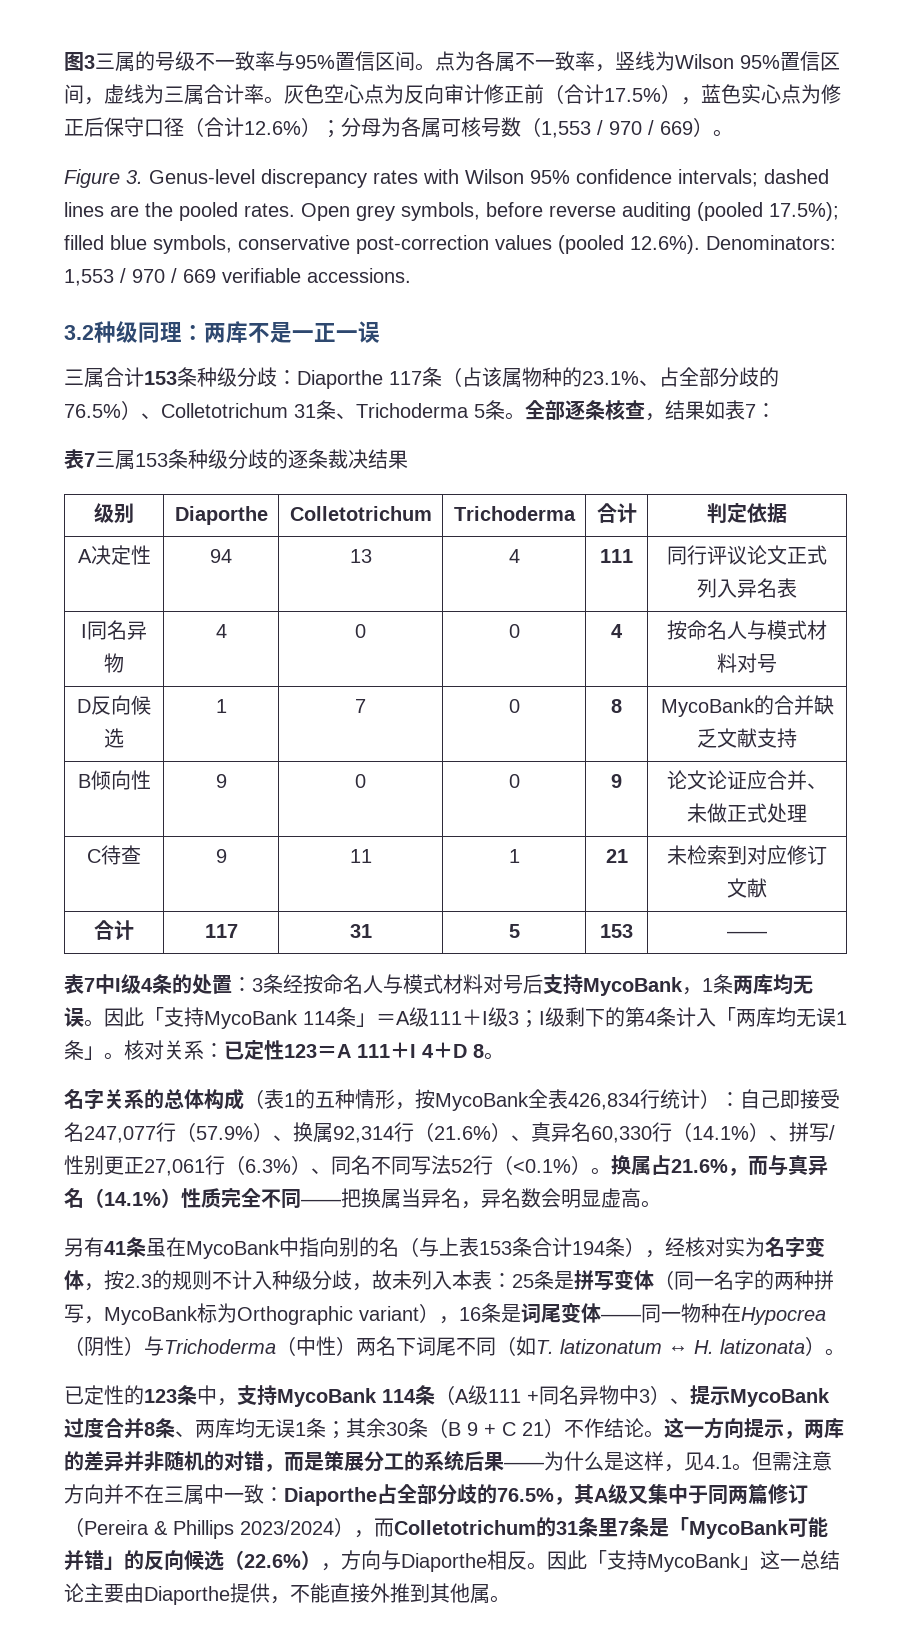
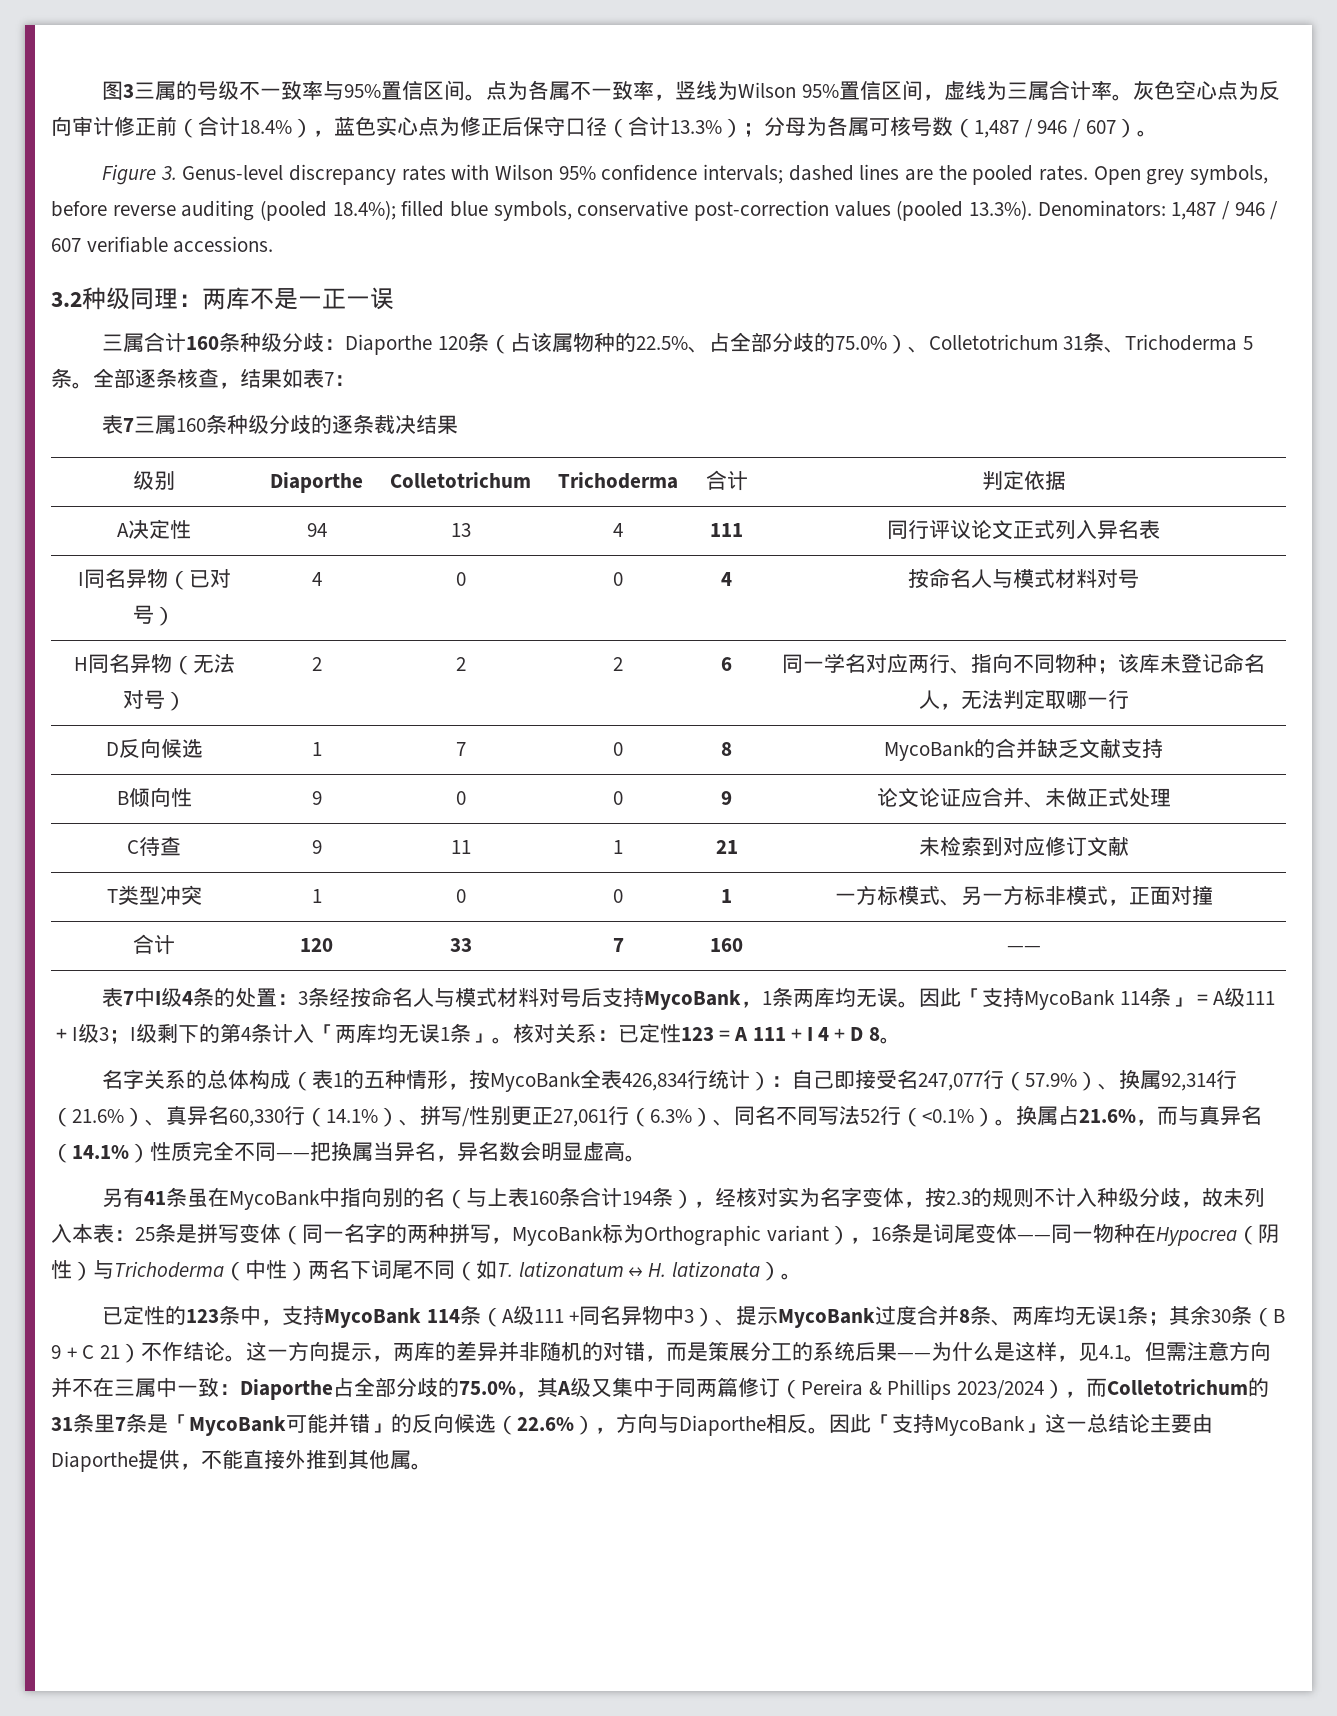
[604,88,661,102] 17.5% -> [240,120,292,134] 18.4%
[244,121,301,135] 12.6% -> [670,120,722,134] 13.3%
[541,120,693,138] 1,553 / 970 / 669 -> [974,119,1116,138] 1,487 / 946 / 607
[769,202,839,221] 17.5%); -> [332,200,396,220] 18.4%);
[630,235,836,254] [64,268,216,286] 12.6%). Denominators: 1,553 / 970 / 669 -> [969,200,1279,220] [51,238,81,252] 13.3%). Denominators: 1,487 / 946 / 607
[144,371,177,385] 153 -> [186,336,220,350] 160
[389,371,422,385] 117 -> [437,336,468,350] 120
[582,371,639,385] 23.1% -> [635,336,688,350] 22.5%
[64,404,121,418] 76.5% -> [834,336,887,350] 75.0%
[135,453,168,467] 153 -> [176,418,207,432] 160
(124, 663) none -> [167,569,231,590] [133,605,175,626] （已对号）
(777, 663) none -> [73,654,235,675] [122,690,186,711] [311,657,322,671] [455,657,466,671] [613,657,623,671] [721,657,732,671] [782,653,1265,674] [918,689,1129,710] // H同名异物（无法对号） | 2 | 2 | 2 | 6 | 同一学名对应两行、指向不同物种；该库未登记命名人，无法判定取哪一行
[94,920,134,940] [204,924,238,938] [349,924,372,938] [508,924,520,938] [600,924,633,938] 合计 | 117 | 31 | 5 | 153 -> [106,885,202,905] [311,889,322,903] [455,889,466,903] [613,889,623,903] [721,889,732,903] [834,885,1213,906] [133,934,175,955] [300,938,333,952] [449,938,472,952] [612,938,624,952] [710,938,743,952] T类型冲突 | 1 | 0 | 0 | 1 | 一方标模式、另一方标非模式，正面对撞 // 合计 | 120 | 33 | 7 | 160
[479,1241,512,1255] 153 -> [529,1191,560,1205] 160
[497,1488,554,1502] 76.5% -> [459,1381,516,1395] 75.0%

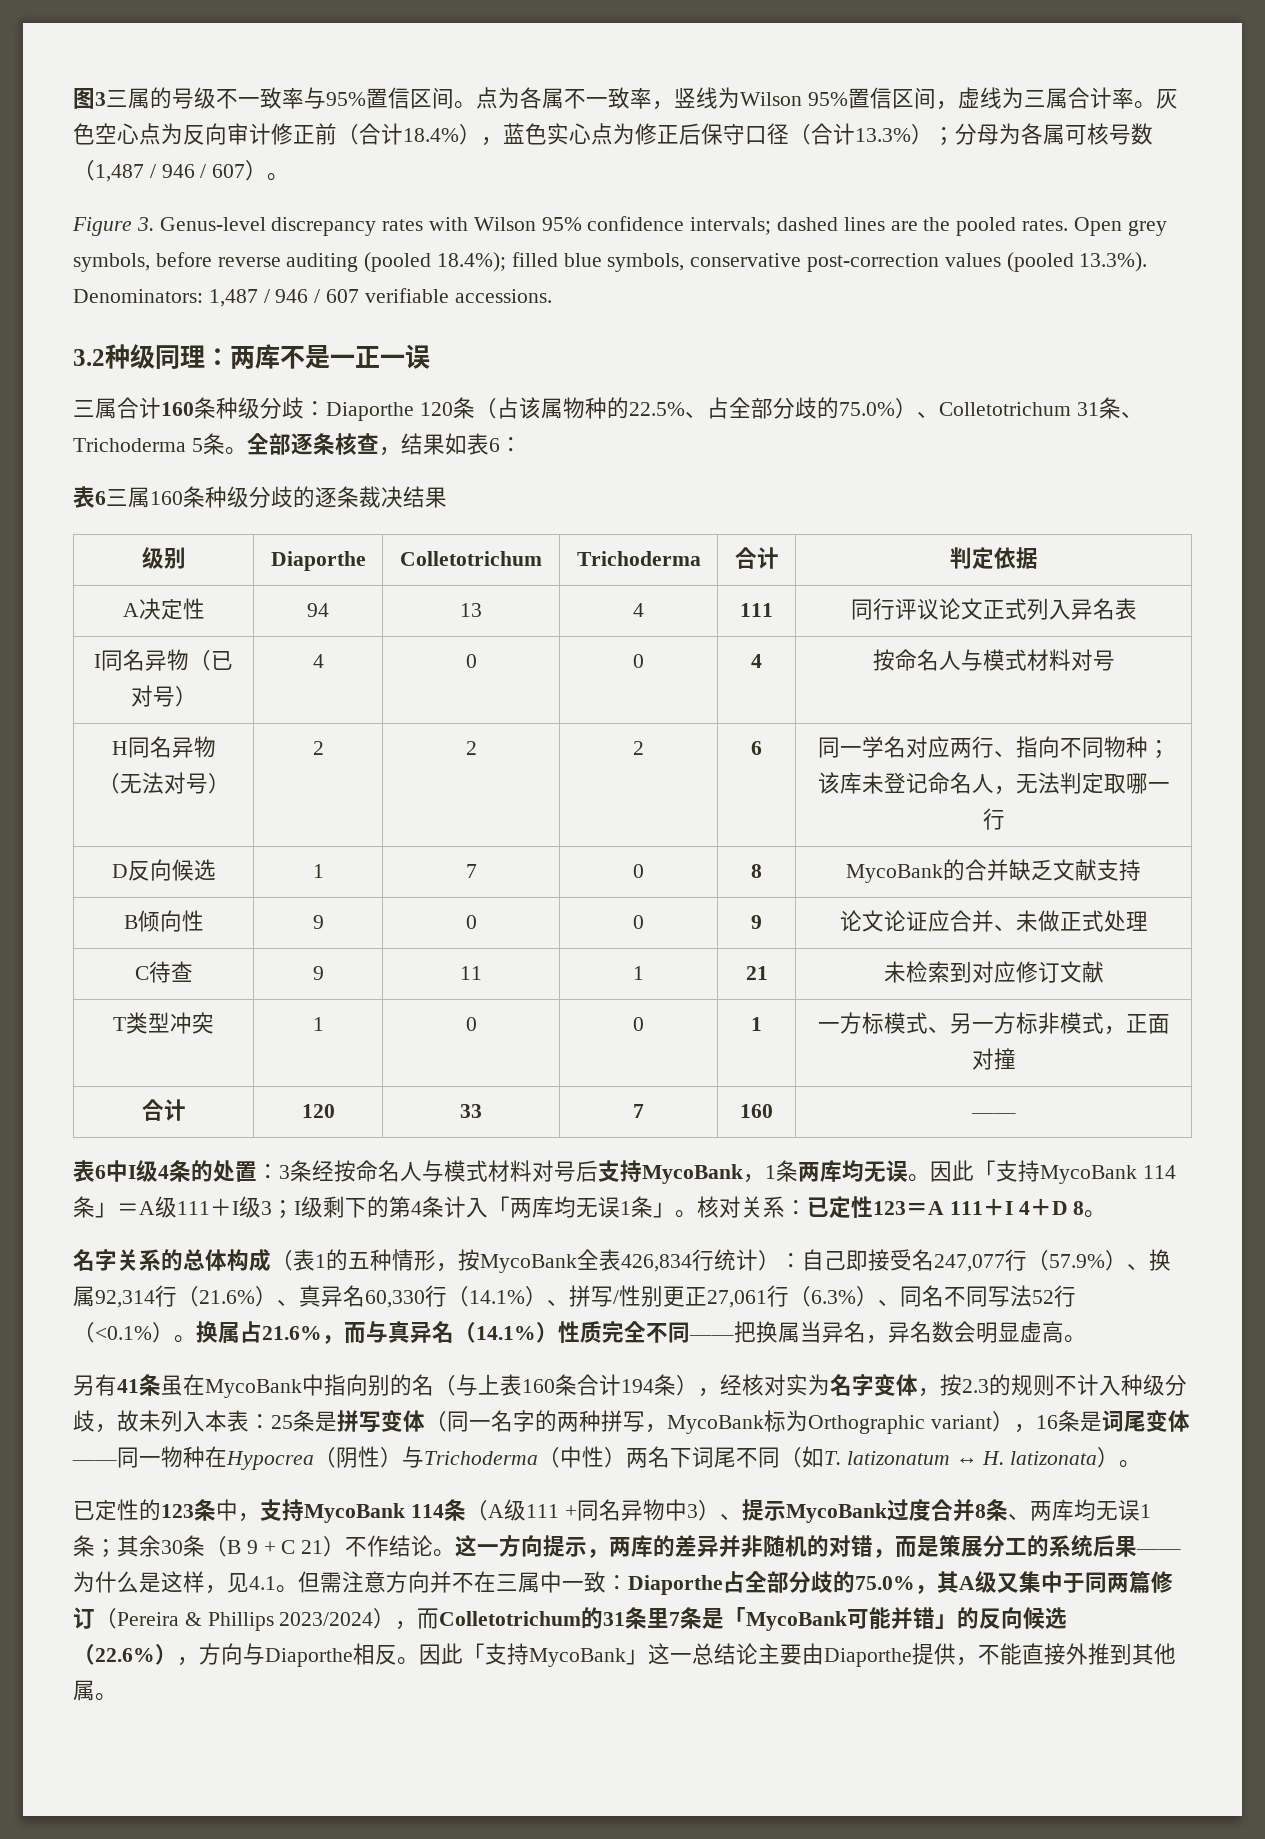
[324,372,334,386] 7 -> [488,438,500,452] 6
[123,418,135,432] 7 -> [95,491,106,505] 6
[123,991,135,1005] 7 -> [95,1165,106,1179] 6

